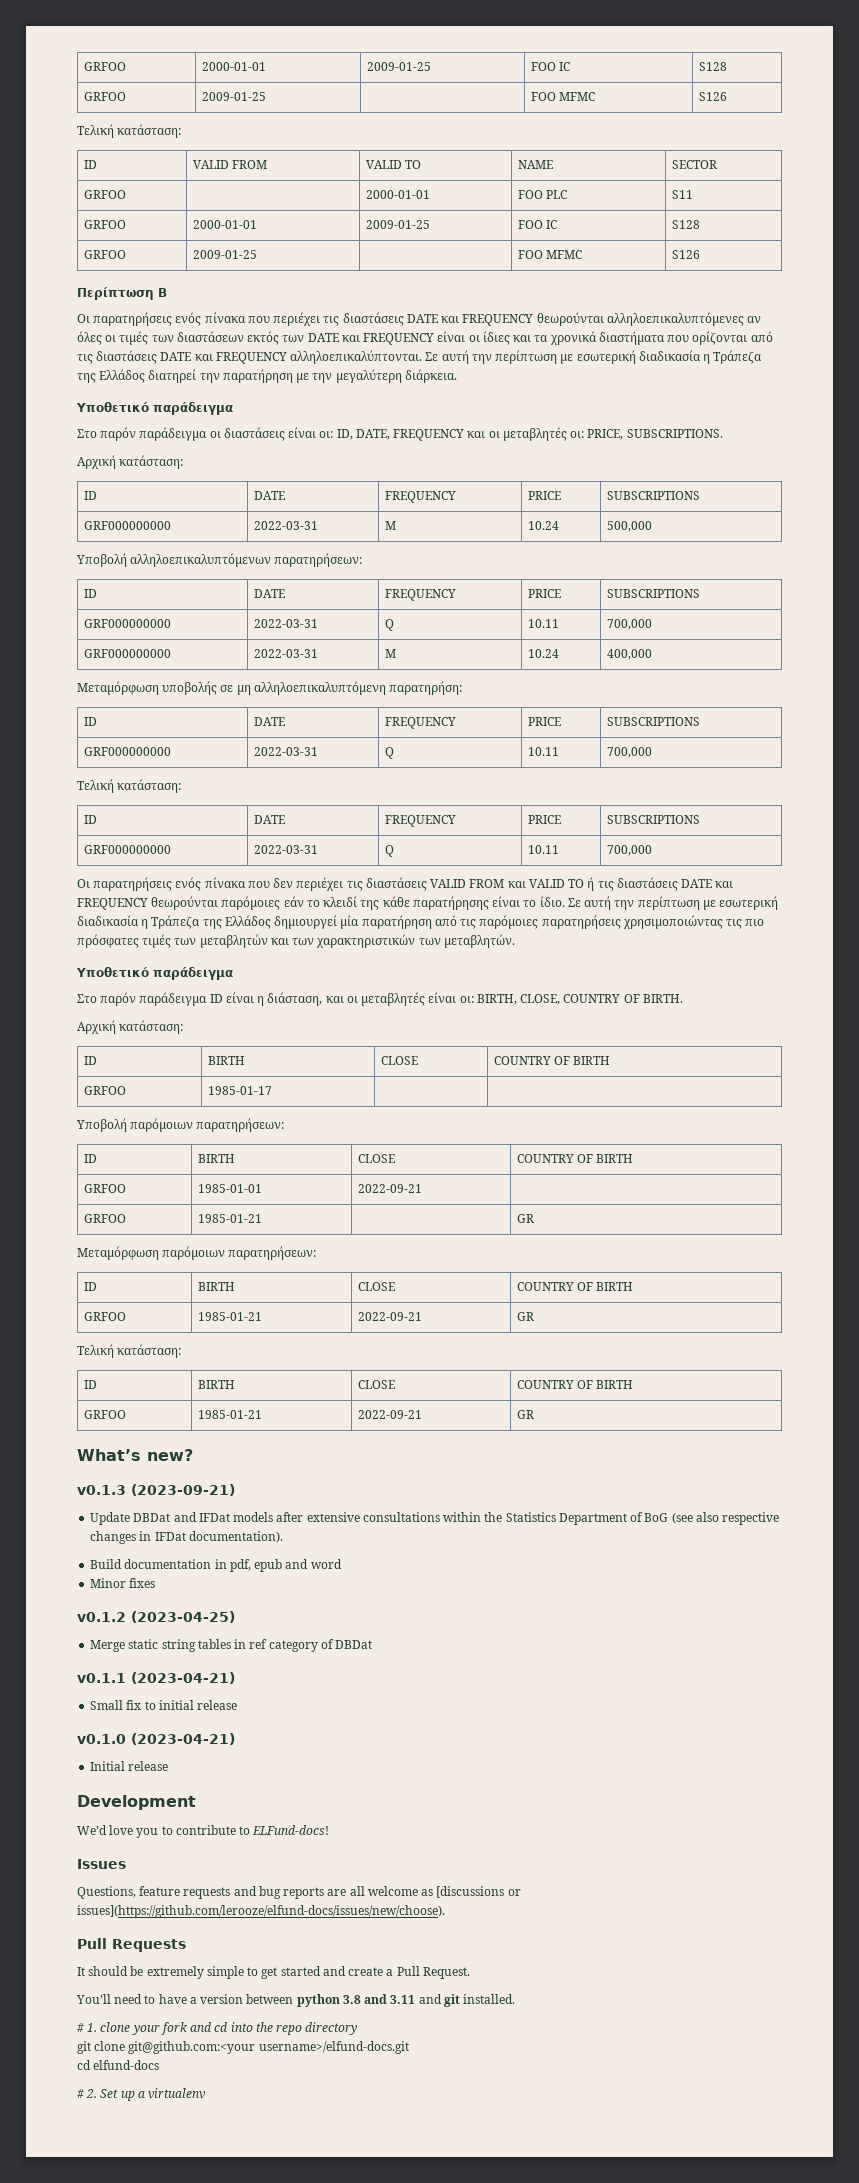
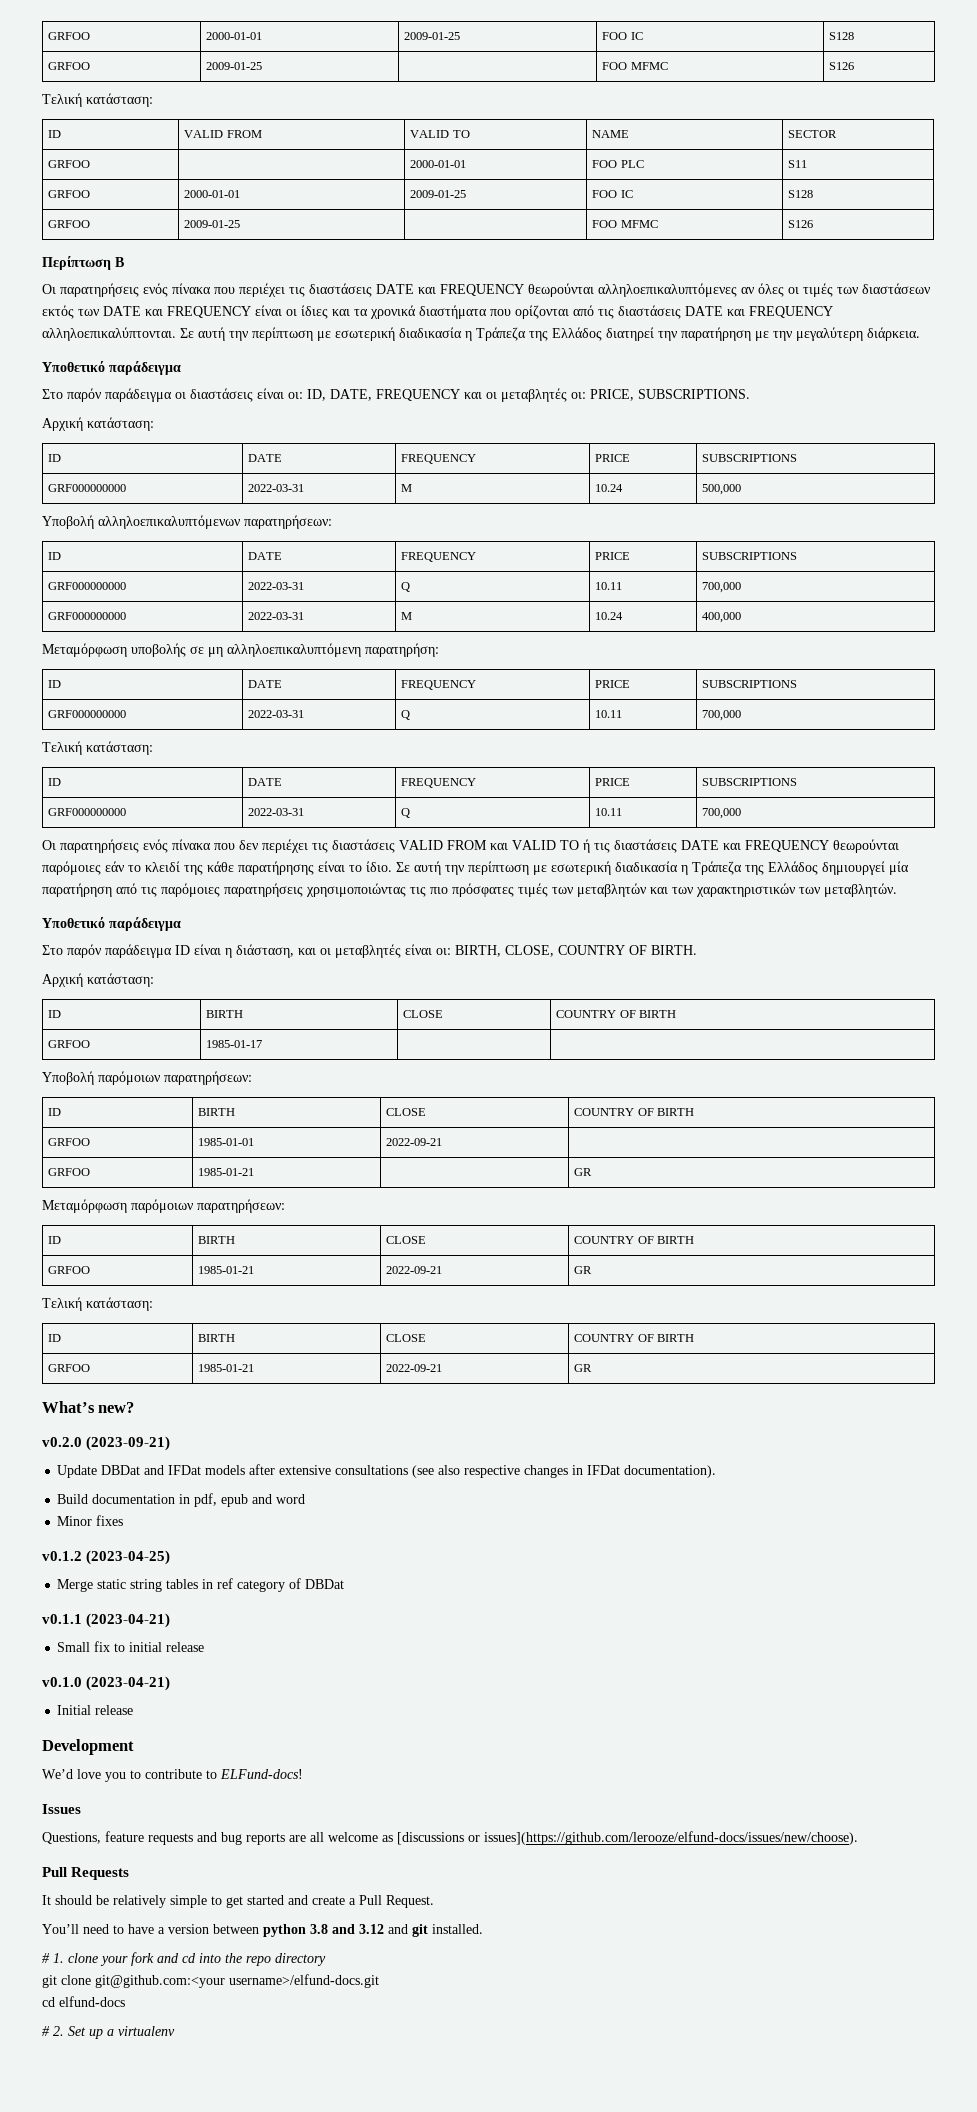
[77,1485,126,1495] v0.1.3 -> [42,1437,82,1447] v0.2.0
[443,1512,669,1525] within the Statistics Department of BoG -> (409, 1470) none
[146,1966,204,1979] extremely -> [113,1895,166,1908] relatively
[390,1995,416,2004] 3.11 -> [359,1924,384,1934] 3.12

